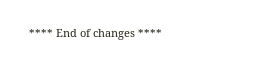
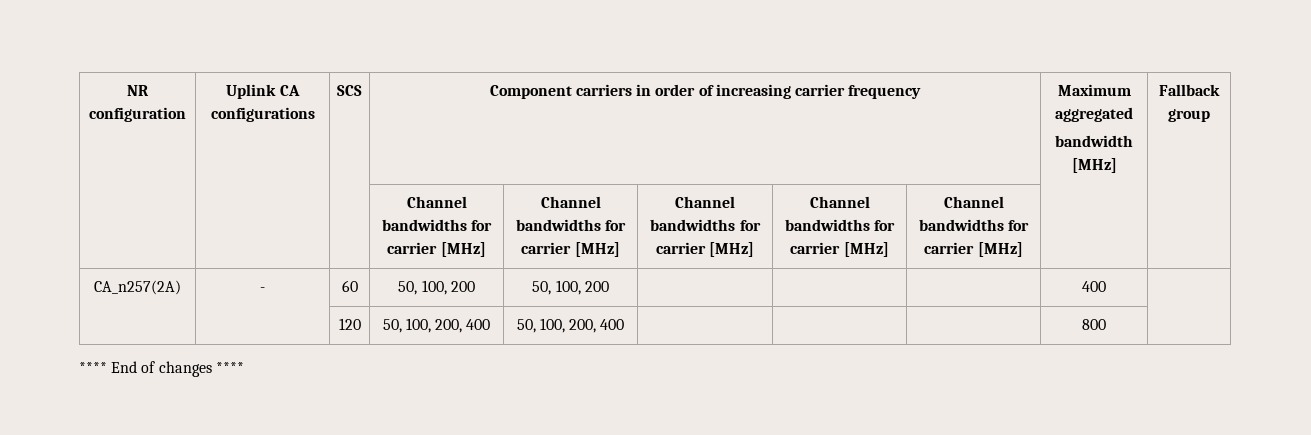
(29, 33) none -> [127,85,149,96] [89,107,186,122] [226,84,300,99] [210,107,315,122] [337,85,362,96] [489,84,922,99] [1057,84,1131,96] [1055,107,1133,122] [1055,135,1133,147] [1071,158,1117,173] [1159,84,1220,96] [1168,109,1210,122] [406,196,467,208] [381,219,493,231] [387,242,486,257] [540,196,601,208] [515,219,627,231] [521,242,620,257] [675,196,735,208] [650,219,761,231] [655,242,755,257] [809,196,870,208] [784,219,896,231] [790,242,889,257] [943,196,1004,208] [918,219,1030,231] [924,242,1023,257] [94,280,181,295] [260,287,265,292] [341,280,358,292] [398,280,475,295] [532,280,609,295] [1082,281,1106,292] [338,318,361,330] [382,318,491,333] [516,318,625,333] [1082,319,1106,330] NR configuration | Uplink CA configurations | SCS | Component carriers in order of increasing carrier frequency | Maximum aggregated // bandwidth [MHz] | Fallback group // | | | Channel bandwidths for carrier [MHz] | Channel bandwidths for carrier [MHz] | Channel bandwidths for carrier [MHz] | Channel bandwidths for carrier [MHz] | Channel bandwidths for carrier [MHz] | | // CA_n257(2A) | - | 60 | 50, 100, 200 | 50, 100, 200 | | | | 400 | // | | 120 | 50, 100, 200, 400 | 50, 100, 200, 400 | | | | 800 | //

